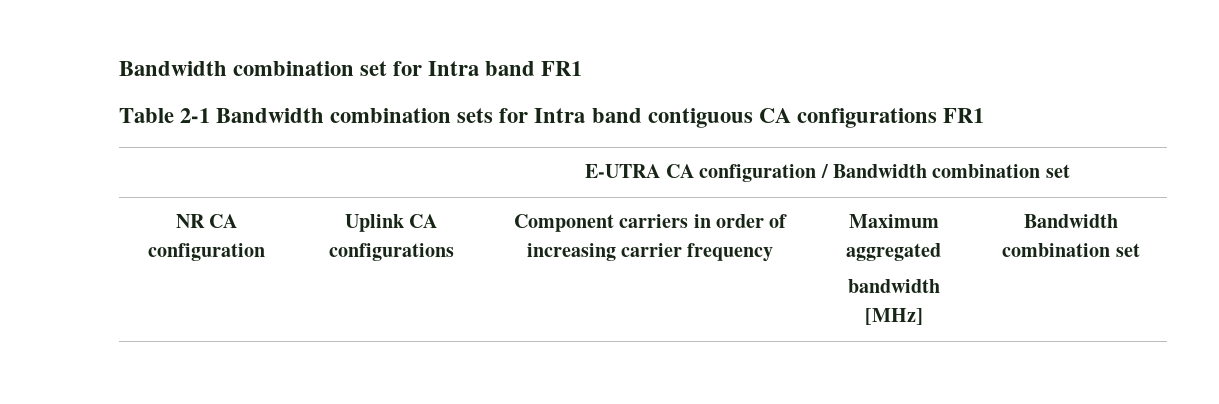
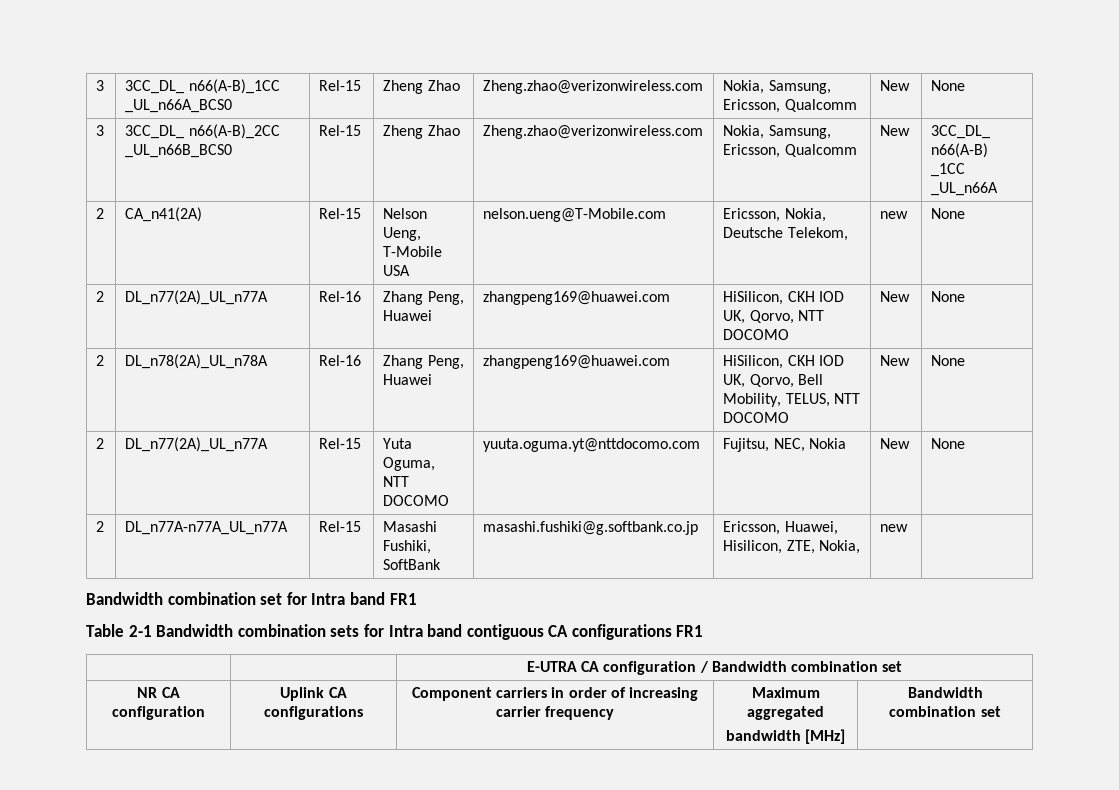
(119, 68) none -> [96,80,105,91] [125,79,280,94] [125,99,233,113] [319,80,362,91] [383,80,460,94] [483,80,704,94] [723,80,831,94] [723,99,857,113] [880,80,911,91] [931,80,966,91] [96,125,105,136] [125,124,280,139] [125,144,233,158] [319,125,362,136] [383,125,460,139] [483,125,704,139] [723,125,831,139] [723,144,857,158] [880,125,911,136] [931,125,991,139] [931,143,989,158] [931,163,966,177] [931,182,999,196] [96,208,105,219] [125,207,203,222] [319,208,362,219] [383,208,428,219] [383,227,422,241] [383,246,443,257] [383,265,411,276] [483,208,667,222] [723,208,826,222] [723,227,848,241] [880,211,909,219] [931,208,966,219] [96,291,105,302] [125,290,269,305] [319,291,362,302] [383,291,464,305] [383,310,433,321] [483,291,671,305] [723,291,844,305] [723,310,824,324] [723,329,790,340] [880,291,911,302] [931,291,966,302] [96,355,105,366] [125,354,269,369] [319,355,362,366] [383,355,464,369] [383,374,433,385] [483,355,671,369] [723,355,844,369] [723,374,823,388] [723,393,860,407] [723,412,790,423] [880,355,911,366] [931,355,966,366] [96,438,105,449] [125,437,269,452] [319,438,362,449] [383,438,413,449] [383,457,436,471] [383,476,410,487] [383,495,450,506] [483,438,701,452] [723,438,846,452] [880,438,911,449] [931,438,966,449] [96,521,105,532] [125,521,289,535] [319,521,362,532] [383,521,438,532] [383,540,432,554] [383,559,442,570] [483,521,699,535] [723,521,838,535] [723,540,860,554] [880,524,909,532] 3 | 3CC_DL_ n66(A-B)_1CC _UL_n66A_BCS0 | Rel-15 | Zheng Zhao | Zheng.zhao@verizonwireless.com | Nokia, Samsung, Ericsson, Qualcomm | New | None // 3 | 3CC_DL_ n66(A-B)_2CC _UL_n66B_BCS0 | Rel-15 | Zheng Zhao | Zheng.zhao@verizonwireless.com | Nokia, Samsung, Ericsson, Qualcomm | New | 3CC_DL_ n66(A-B) _1CC _UL_n66A // 2 | CA_n41(2A) | Rel-15 | Nelson Ueng, T-Mobile USA | nelson.ueng@T-Mobile.com | Ericsson, Nokia, Deutsche Telekom, | new | None // 2 | DL_n77(2A)_UL_n77A | Rel-16 | Zhang Peng, Huawei | zhangpeng169@huawei.com | HiSilicon, CKH IOD UK, Qorvo, NTT DOCOMO | New | None // 2 | DL_n78(2A)_UL_n78A | Rel-16 | Zhang Peng, Huawei | zhangpeng169@huawei.com | HiSilicon, CKH IOD UK, Qorvo, Bell Mobility, TELUS, NTT DOCOMO | New | None // 2 | DL_n77(2A)_UL_n77A | Rel-15 | Yuta Oguma, NTT DOCOMO | yuuta.oguma.yt@nttdocomo.com | Fujitsu, NEC, Nokia | New | None // 2 | DL_n77A-n77A_UL_n77A | Rel-15 | Masashi Fushiki, SoftBank | masashi.fushiki@g.softbank.co.jp | Ericsson, Huawei, Hisilicon, ZTE, Nokia, | new | //

